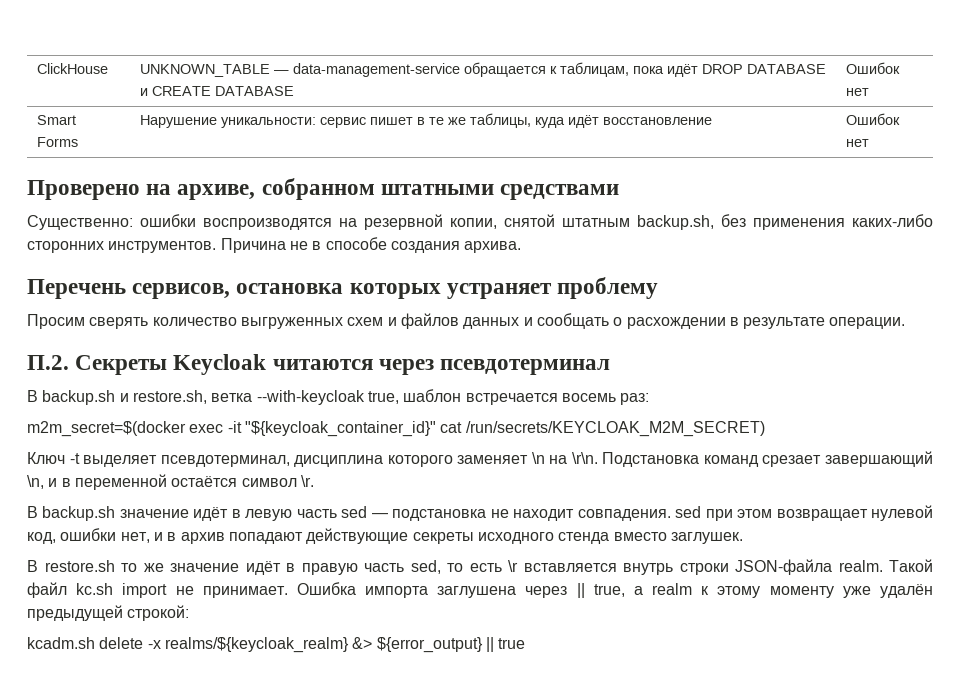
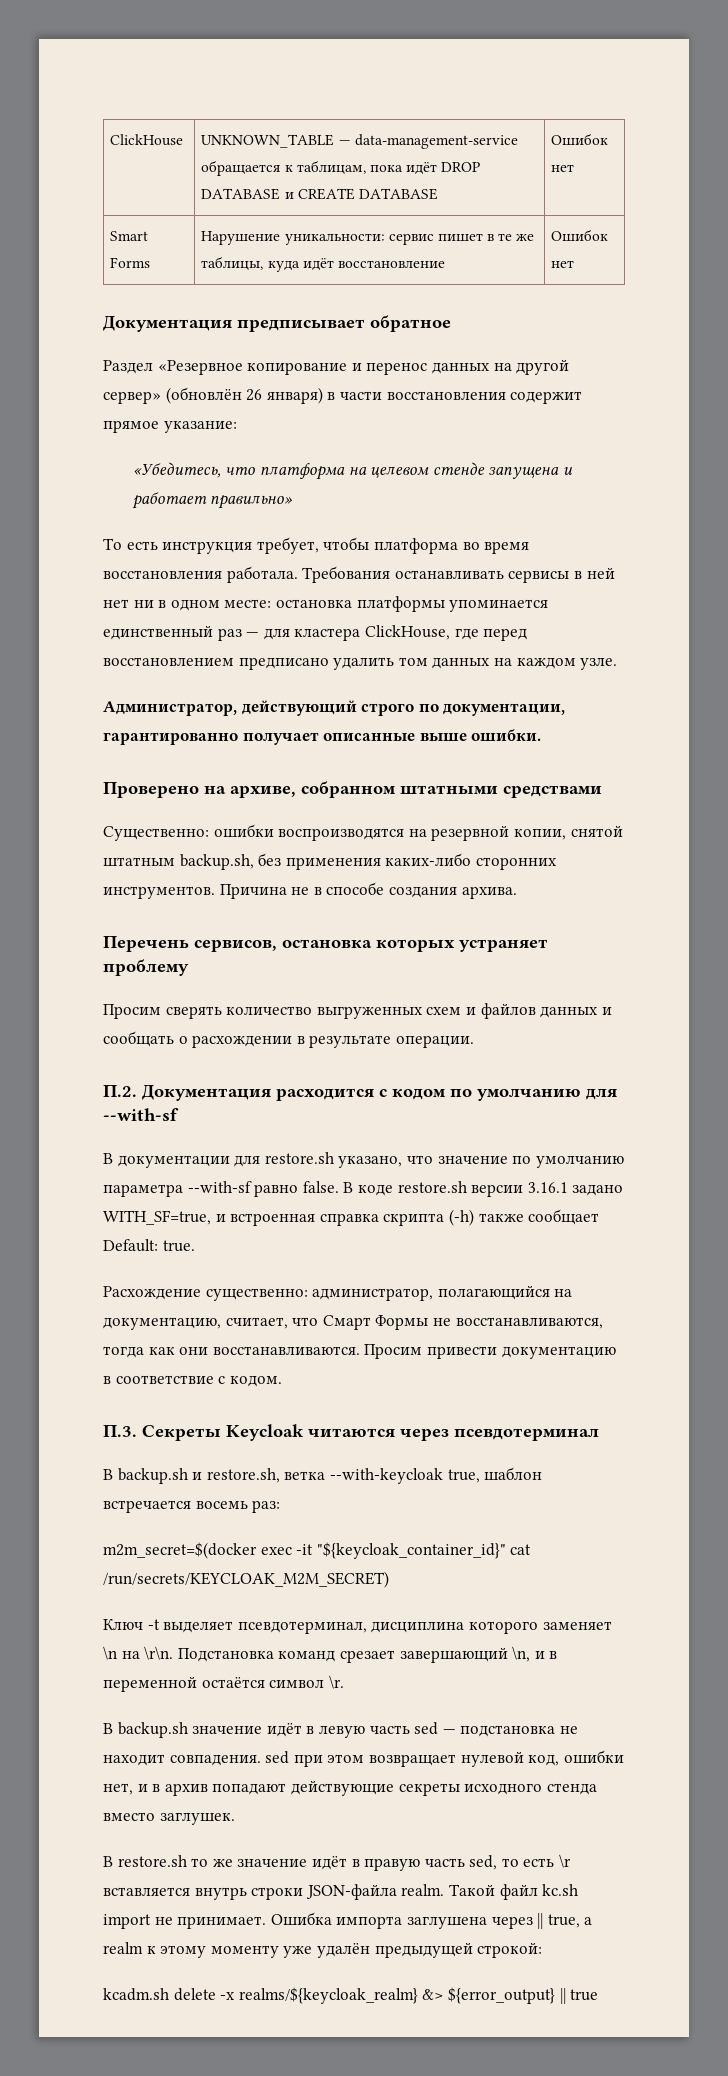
(870, 143) none -> [103,315,451,332] [103,359,570,375] [103,387,583,404] [103,420,237,433] [132,462,573,480] [131,492,294,509] [103,537,530,554] [103,566,615,583] [103,596,549,612] [103,625,528,641] [103,657,618,670] [103,700,566,716] [103,729,542,745] // Документация предписывает обратное // Раздел «Резервное копирование и перенос данных на другой сервер» (обновлён 26 января) в части восстановления содержит прямое указание: // «Убедитесь, что платформа на целевом стенде запущена и работает правильно» // То есть инструкция требует, чтобы платформа во время восстановления работала. Требования останавливать сервисы в ней нет ни в одном месте: остановка платформы упоминается единственный раз — для кластера ClickHouse, где перед восстановлением предписано удалить том данных на каждом узле. // Администратор, действующий строго по документации, гарантированно получает описанные выше ошибки.
(69, 362) none -> [142,1085,618,1101] [103,1108,179,1121] [103,1152,624,1168] [103,1181,624,1197] [103,1209,600,1226] [103,1239,195,1252] [103,1285,573,1301] [103,1315,603,1330] [103,1344,616,1359] [103,1375,282,1387] [103,1425,137,1437] Документация расходится с кодом по умолчанию для --with-sf // В документации для restore.sh указано, что значение по умолчанию параметра --with-sf равно false. В коде restore.sh версии 3.16.1 задано WITH_SF=true, и встроенная справка скрипта (-h) также сообщает Default: true. // Расхождение существенно: администратор, полагающийся на документацию, считает, что Смарт Формы не восстанавливаются, тогда как они восстанавливаются. Просим привести документацию в соответствие с кодом. // П.3.

